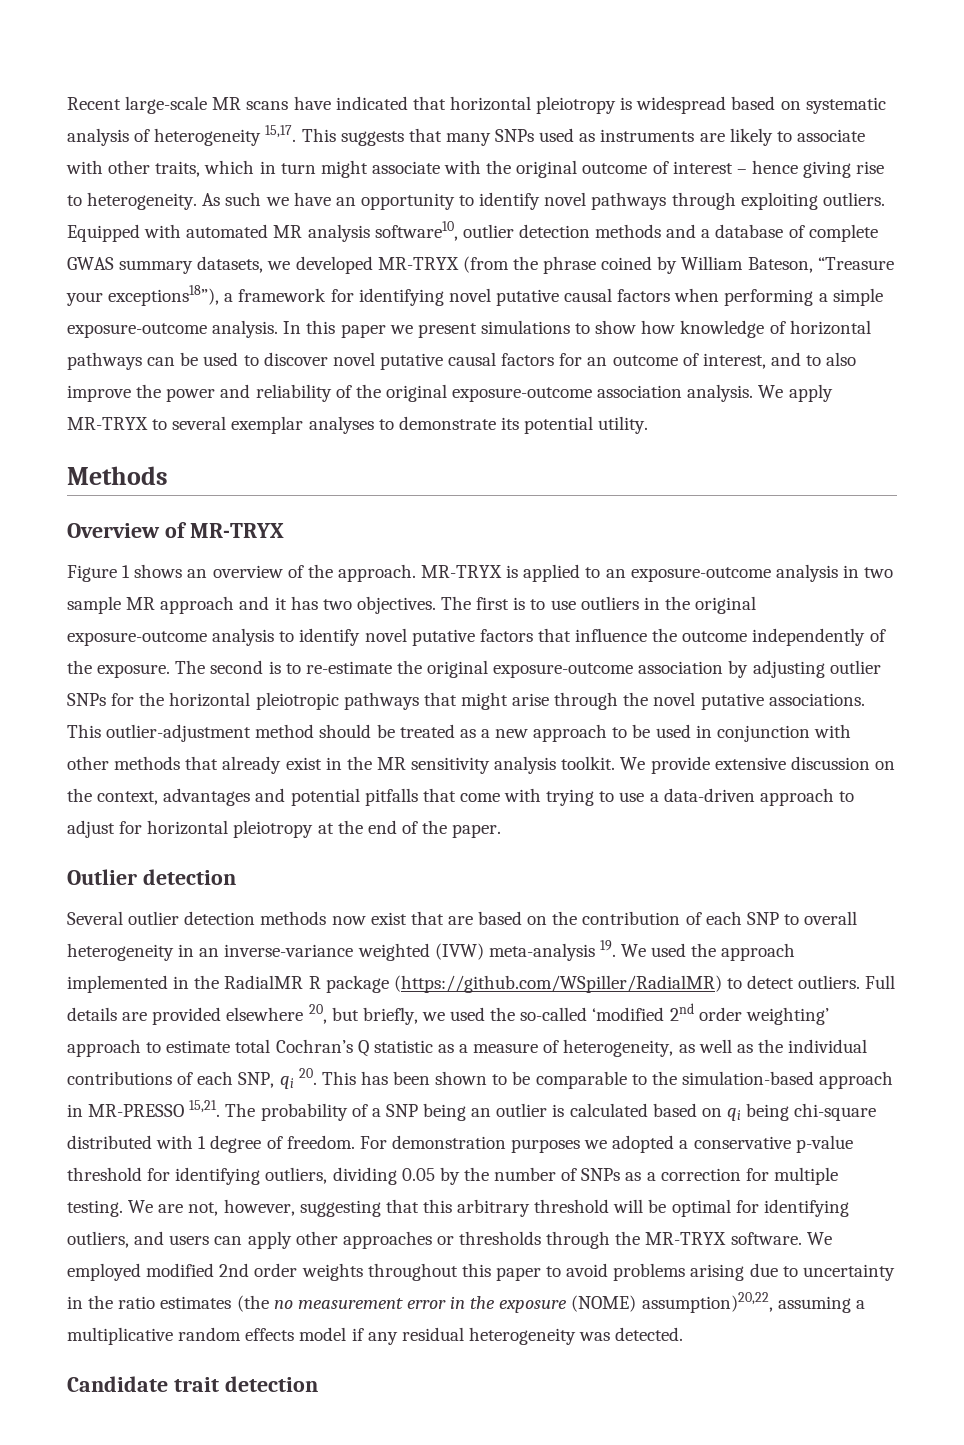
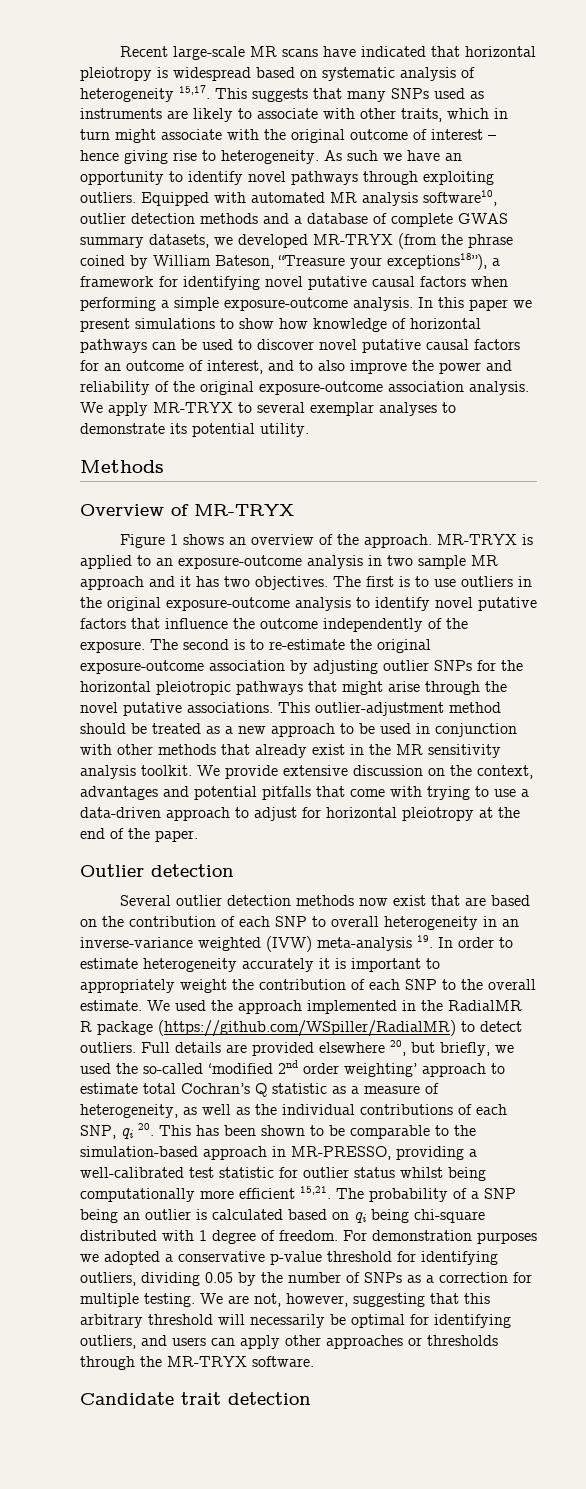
(616, 948) none -> [438,937,513,948] [80,958,440,972] [80,979,536,993] [80,1000,142,1011] In order to estimate heterogeneity accurately it is important to appropriately weight the contribution of each SNP to the overall estimate.
[88,1104,185,1117] MR-PRESSO -> [291,1146,477,1160] [80,1167,486,1181] [80,1188,295,1202] MR-PRESSO, providing a well-calibrated test statistic for outlier status whilst being computationally more efficient
(644, 1206) none -> [250,1314,325,1328] necessarily
[806,1232,832,1245] [67,1263,895,1281] [67,1292,865,1313] [67,1327,684,1345] We employed modified 2nd order weights throughout this paper to avoid problems arising due to uncertainty in the ratio estimates (the no measurement error in the exposure (NOME) assumption)20,22, assuming a multiplicative random effects model if any residual heterogeneity was detected. -> (314, 1361) none

